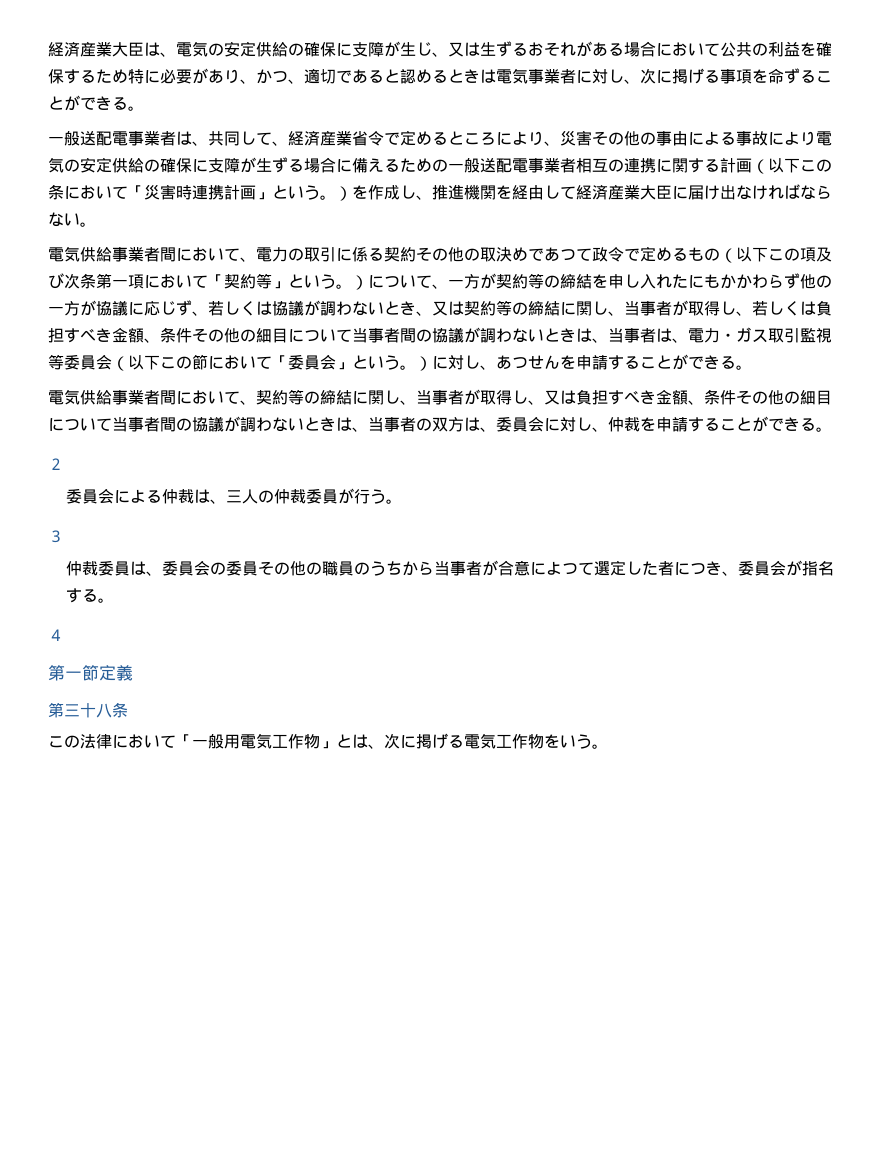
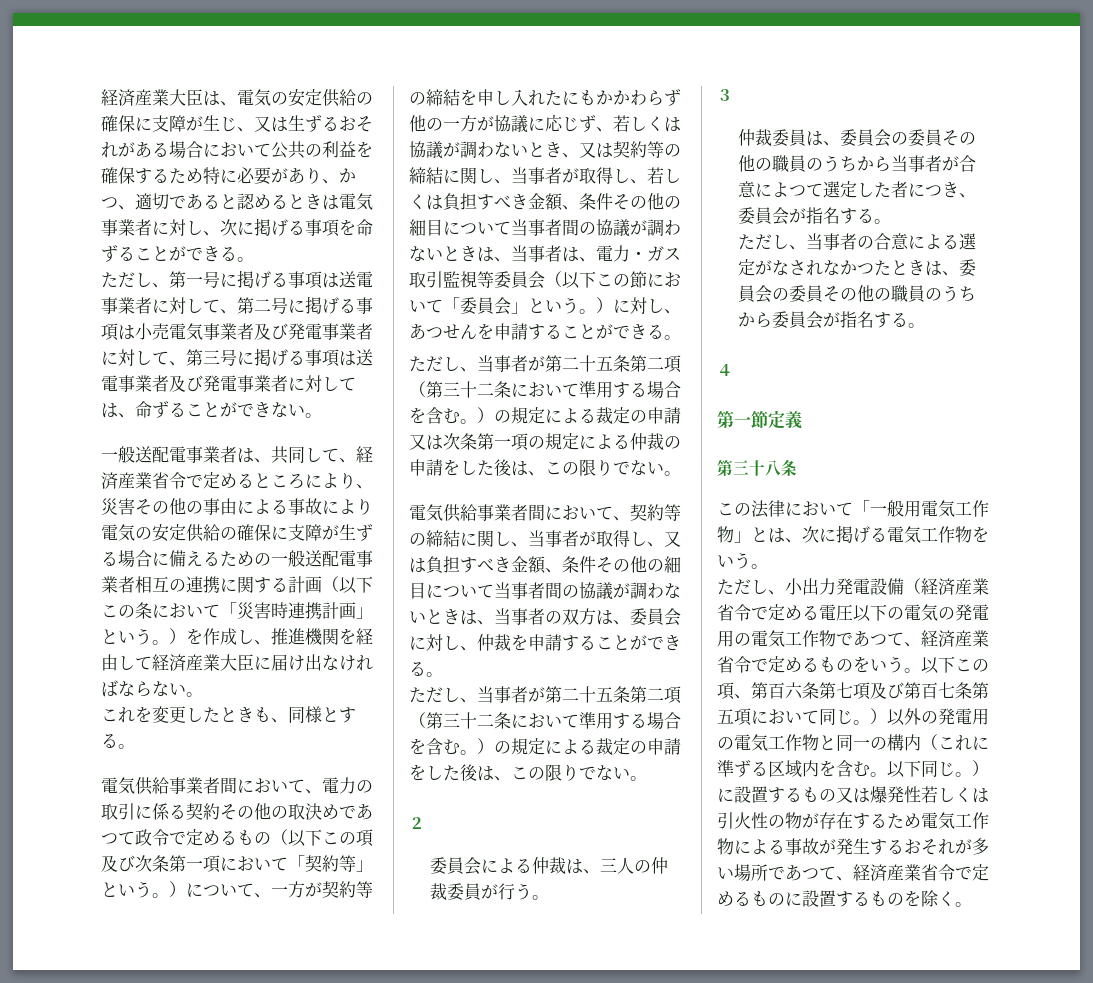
(144, 108) none -> [101,270,373,289] [101,296,373,314] [101,323,373,341] [101,348,373,367] [101,375,356,392] [101,401,322,418] // ただし、第一号に掲げる事項は送電事業者に対して、第二号に掲げる事項は小売電気事業者及び発電事業者に対して、第三号に掲げる事項は送電事業者及び発電事業者に対しては、命ずることができない。
(96, 224) none -> [101,706,356,723] [101,733,135,749] // これを変更したときも、同様とする。
(752, 367) none -> [409,355,681,373] [409,381,681,398] [409,407,681,425] [409,433,681,451] [409,459,681,476] // ただし、当事者が第二十五条第二項（第三十二条において準用する場合を含む。）の規定による裁定の申請又は次条第一項の規定による仲裁の申請をした後は、この限りでない。
(832, 429) none -> [409,686,681,704] [409,712,681,729] [409,738,681,756] [409,764,647,781] // ただし、当事者が第二十五条第二項（第三十二条において準用する場合を含む。）の規定による裁定の申請をした後は、この限りでない。
(115, 600) none -> [737,233,977,250] [737,259,976,277] [737,285,976,303] [737,311,925,329] // ただし、当事者の合意による選定がなされなかつたときは、委員会の委員その他の職員のうちから委員会が指名する。
(608, 746) none -> [717,578,989,595] [717,604,989,622] [717,630,989,647] [717,656,989,674] [717,682,989,700] [717,708,989,726] [717,734,989,751] [717,760,989,778] [717,786,989,803] [717,812,989,829] [717,838,989,855] [717,864,989,881] [717,890,972,907] // ただし、小出力発電設備（経済産業省令で定める電圧以下の電気の発電用の電気工作物であつて、経済産業省令で定めるものをいう。以下この項、第百六条第七項及び第百七条第五項において同じ。）以外の発電用の電気工作物と同一の構内（これに準ずる区域内を含む。以下同じ。）に設置するもの又は爆発性若しくは引火性の物が存在するため電気工作物による事故が発生するおそれが多い場所であつて、経済産業省令で定めるものに設置するものを除く。

